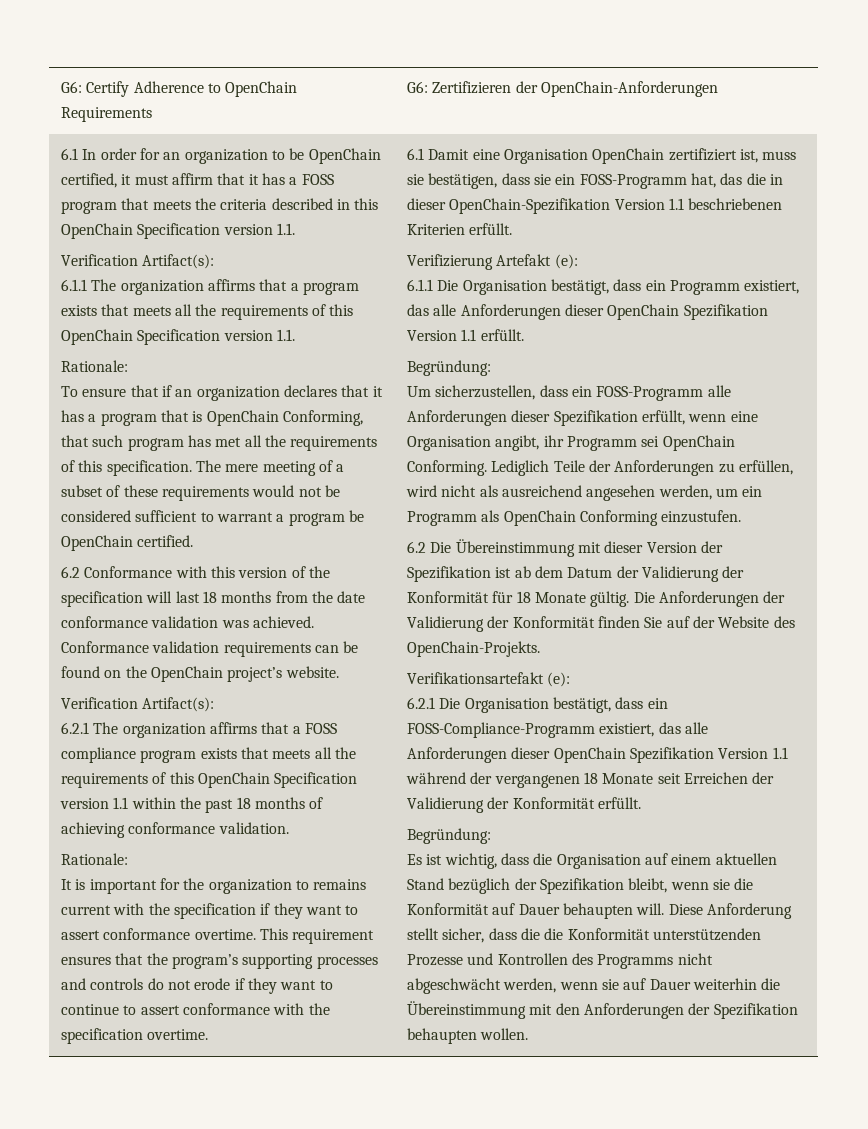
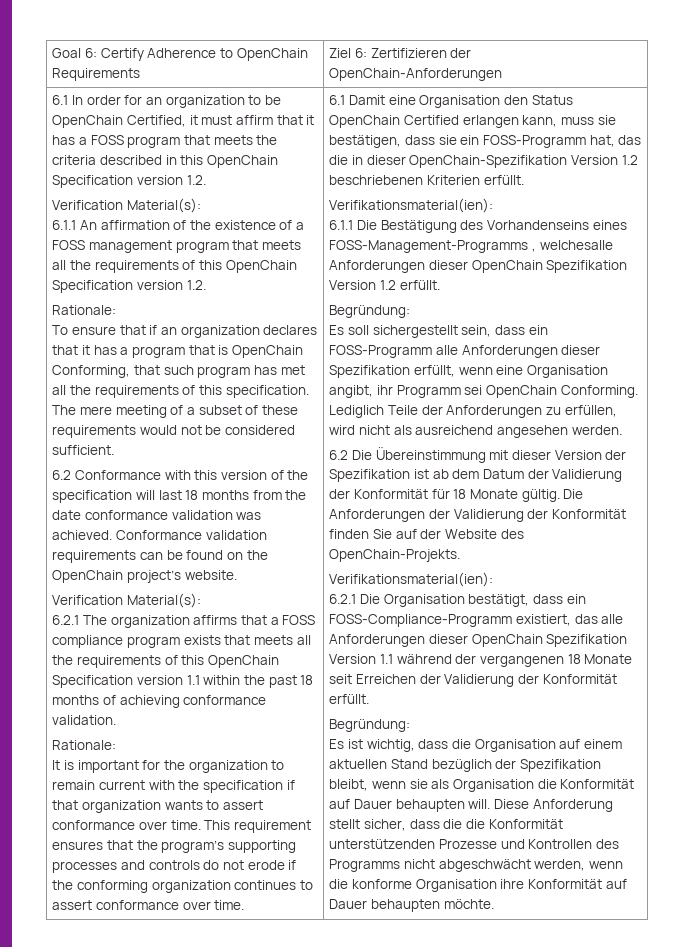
[61,81,83,93] G6: -> [52,48,97,58] Goal 6:
[407,81,429,93] G6: -> [329,48,367,58] Ziel 6:
[61,173,118,188] certified, -> [126,115,186,127] Certified,
[277,223,296,235] [61,254,215,269] [61,279,360,295] [61,305,98,316] 1.1. // Verification Artifact(s): // 6.1.1 The organization affirms that a program exists -> [186,175,206,185] [52,198,201,213] [52,220,304,230] [52,240,229,253] 1.2. // Verification Material(s): // 6.1.1 An affirmation of the existence of a FOSS management program
[277,329,296,341] 1.1. -> [186,280,206,290] 1.2.
[135,510,365,526] [61,535,194,551] sufficient to warrant a program be OpenChain certified. -> [52,445,115,455] sufficient.
[142,697,215,712] Artifact(s): -> [126,593,201,608] Material(s):
[313,879,367,890] remains -> [52,780,96,790] remain
[273,903,359,919] [61,928,256,940] they want to assert conformance overtime. -> [52,800,263,813] [52,820,201,830] that organization wants to assert conformance over time.
[248,978,333,994] [61,1003,330,1015] [61,1028,209,1044] [407,148,759,164] they want to continue to assert conformance with the specification overtime. | 6.1 Damit eine Organisation OpenChain zertifiziert ist, -> [52,880,313,893] [52,900,245,910] [329,95,573,108] [329,115,558,128] the conforming organization continues to assert conformance over time. | 6.1 Damit eine Organisation den Status OpenChain Certified erlangen kann,
[669,198,685,210] 1.1 -> [621,155,638,165] 1.2
[407,254,578,270] Verifizierung Artefakt (e): -> [329,198,494,213] Verifikationsmaterial(ien):
[462,279,800,295] [407,304,768,320] [407,329,524,341] [407,360,492,376] [407,385,536,400] Organisation bestätigt, dass ein Programm existiert, das alle Anforderungen dieser OpenChain Spezifikation Version 1.1 erfüllt. // Begründung: // Um sicherzustellen, -> [380,220,627,233] [329,240,613,253] [329,260,628,273] [329,280,440,290] [329,305,411,318] [329,325,492,338] Bestätigung des Vorhandenseins eines FOSS-Management-Programms , welchesalle Anforderungen dieser OpenChain Spezifikation Version 1.2 erfüllt. // Begründung: // Es soll sichergestellt sein,
[658,485,763,500] [407,510,742,526] werden, um ein Programm als OpenChain Conforming einzustufen. -> [571,425,622,435] werden.
[407,672,571,687] Verifikationsartefakt (e): -> [329,572,494,587] Verifikationsmaterial(ien):
(731, 884) none -> [431,779,534,792] als Organisation
[602,978,781,990] [407,1001,798,1019] [407,1028,529,1044] sie auf Dauer weiterhin die Übereinstimmung mit den Anforderungen der Spezifikation behaupten wollen. -> [329,879,627,892] [329,899,494,912] die konforme Organisation ihre Konformität auf Dauer behaupten möchte.

